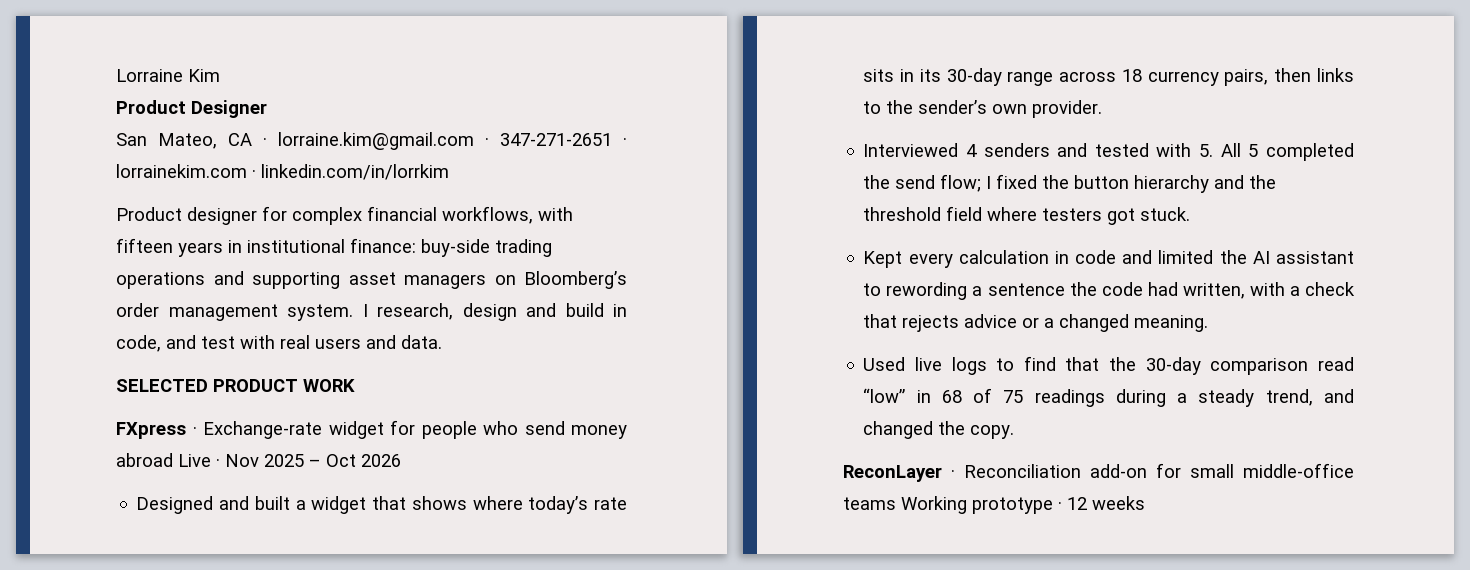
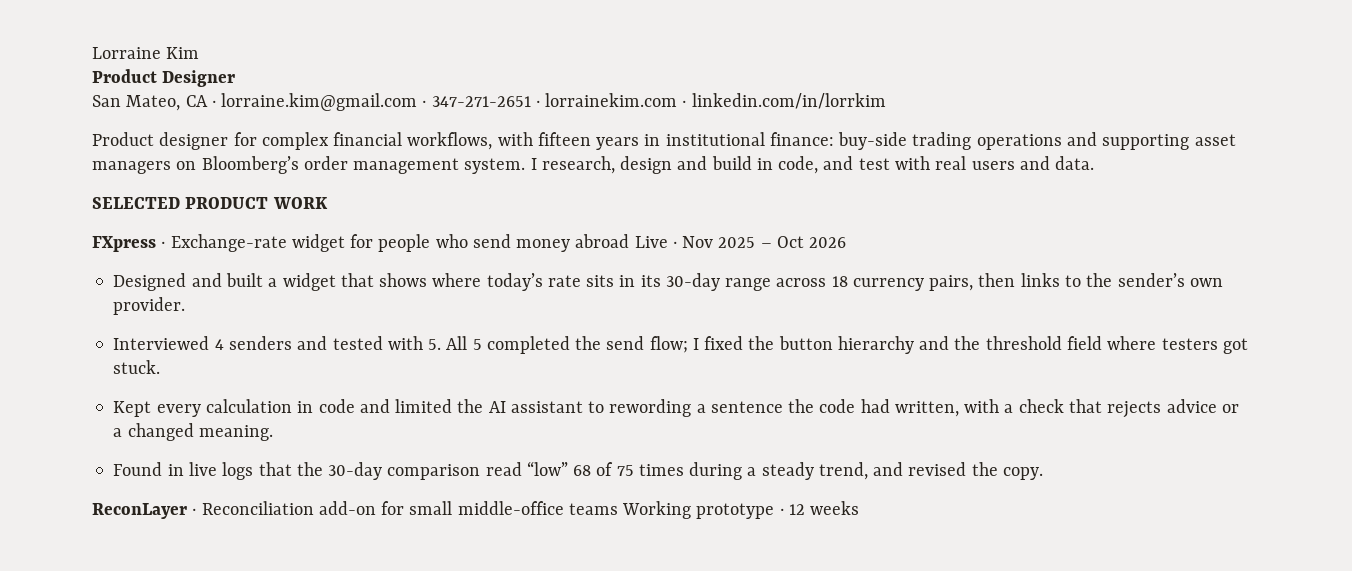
[863,356,1056,375] Used live logs to find -> [113,462,254,480] Found in live logs
[916,390,931,403] in -> (568, 468) none
[1034,389,1105,407] readings -> [638,464,684,476] times
[863,421,934,439] changed -> [908,462,967,476] revised

